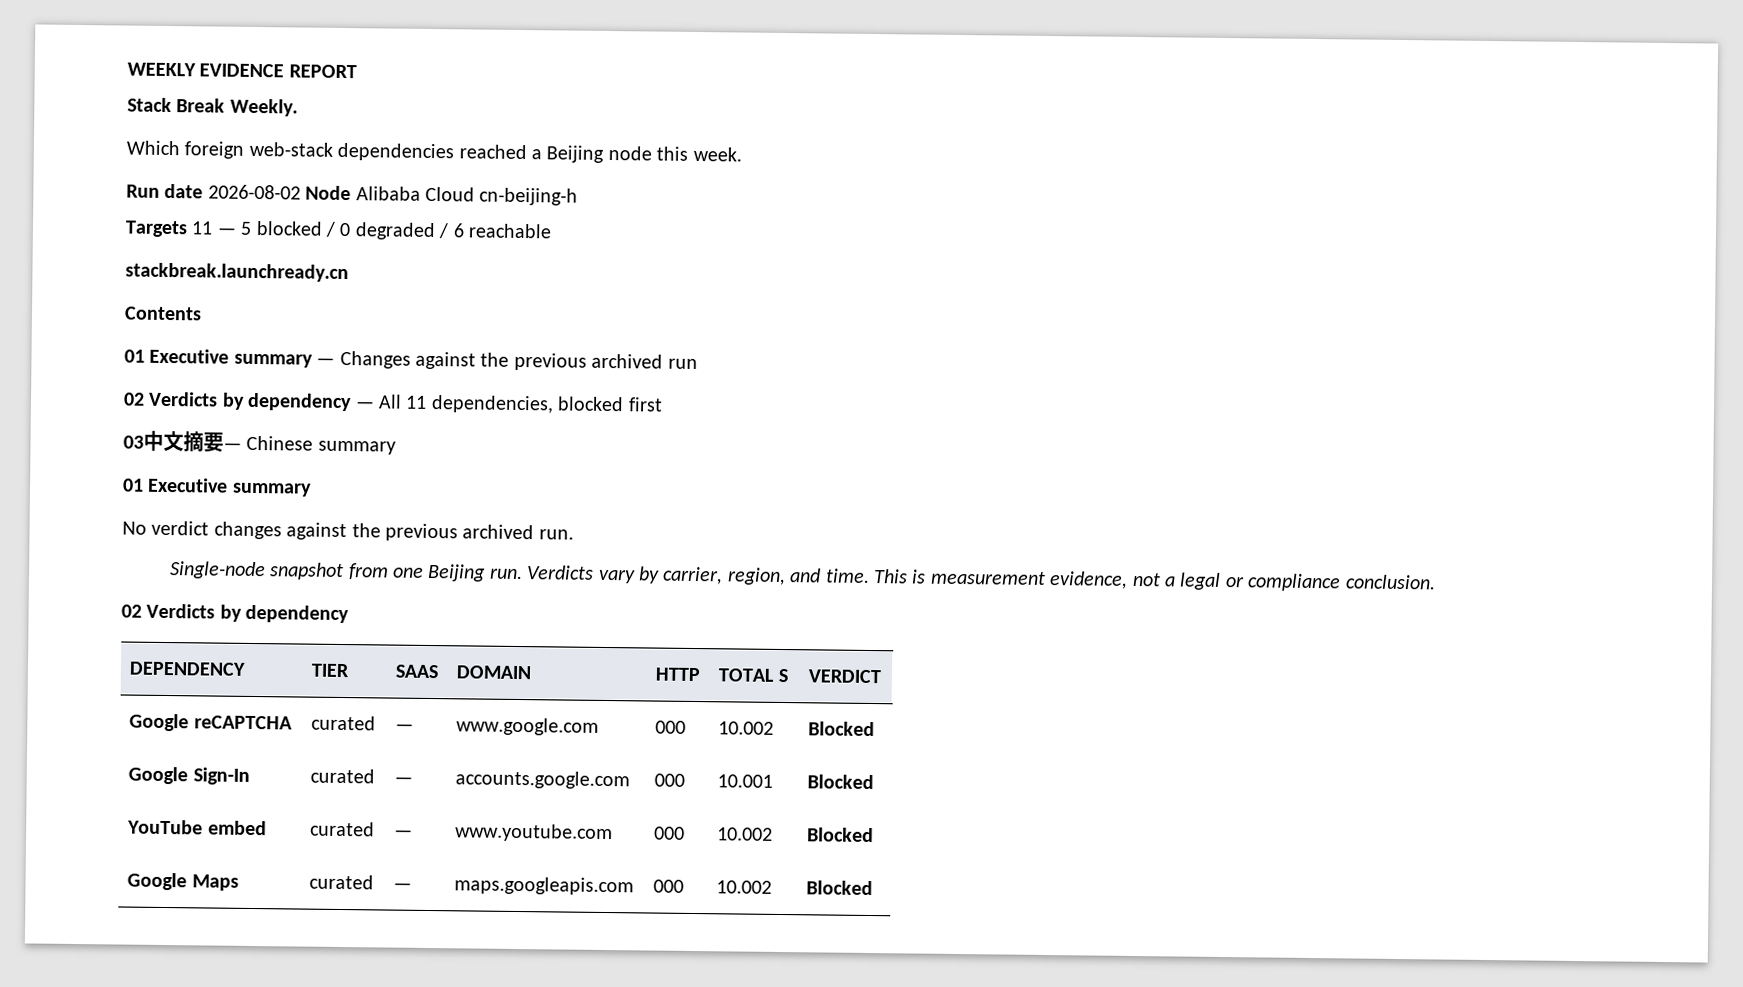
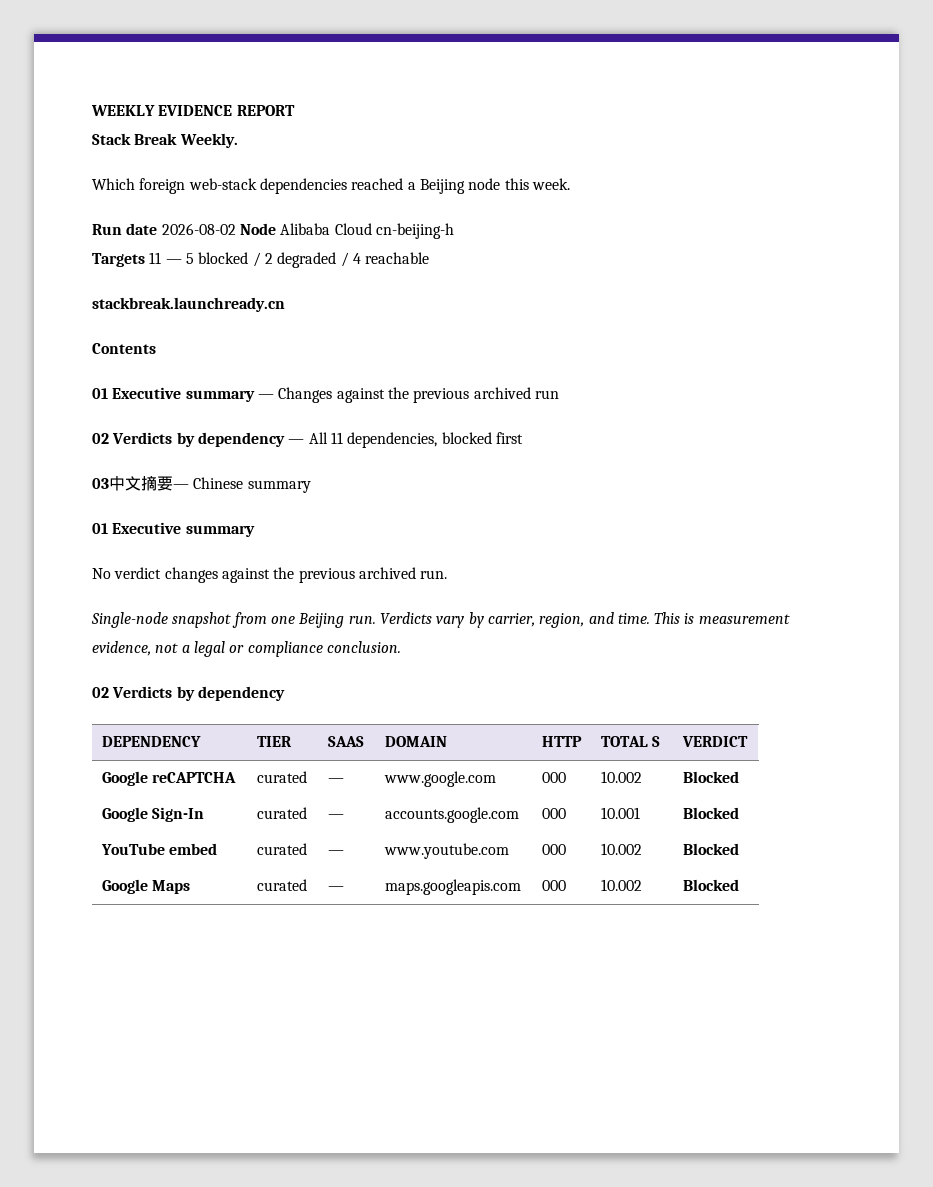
[339,222,352,237] 0 -> [264,253,273,264] 2
[452,223,465,238] 6 -> [352,253,361,264] 4

